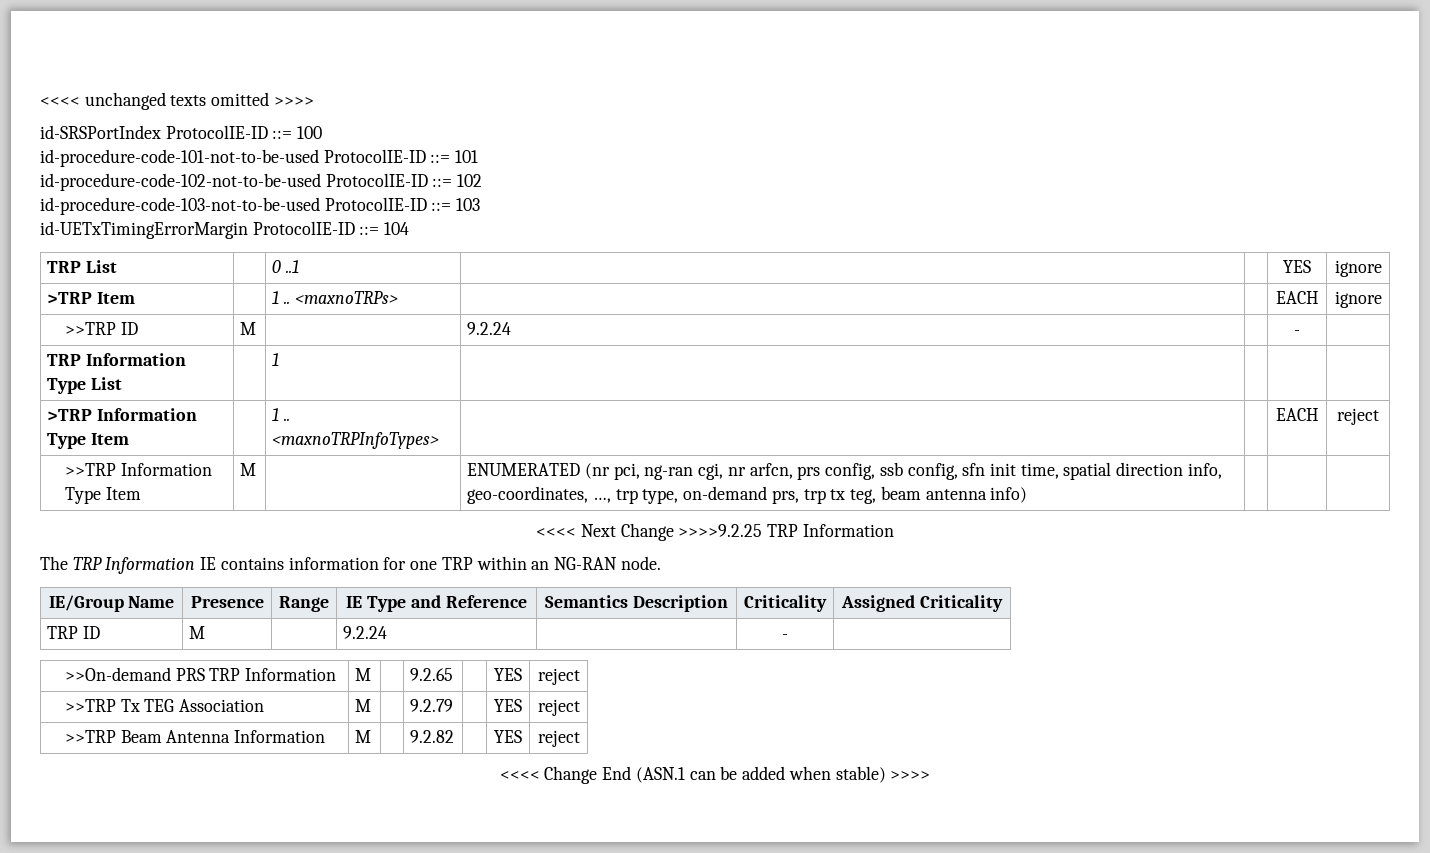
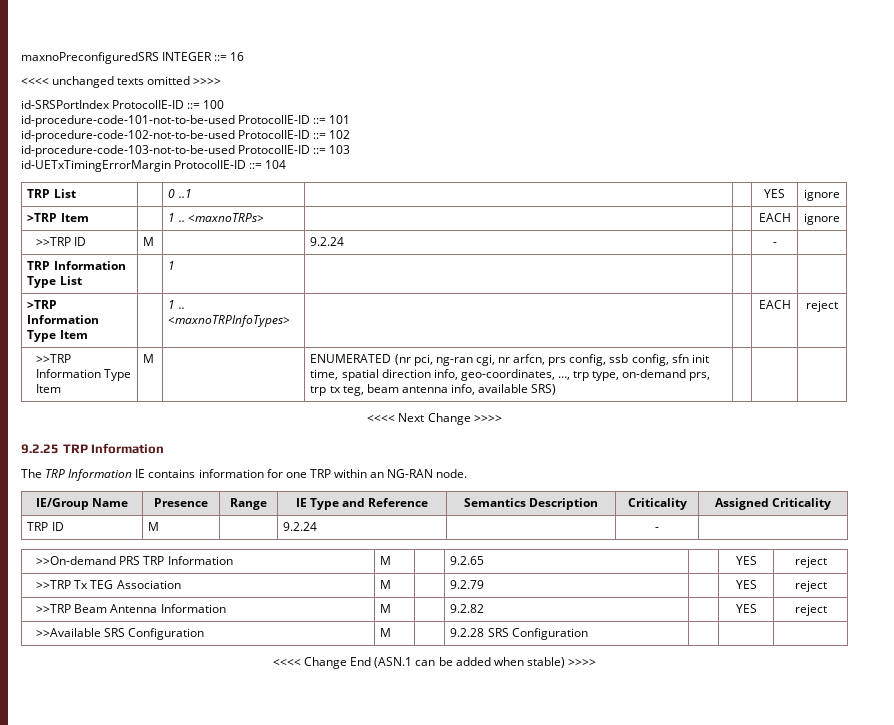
(40, 101) none -> [21,52,245,64] maxnoPreconfiguredSRS INTEGER ::= 16 //
[990,487,1028,503] info) -> [450,384,557,395] info, available SRS)
[678,524,763,537] >>>>9.2.25 -> [473,415,502,422] [21,444,59,454] >>>> // 9.2.25
(580, 738) none -> [36,628,205,640] [380,628,392,637] [450,628,588,640] // >>Available SRS Configuration | M | | 9.2.28 SRS Configuration | | |

